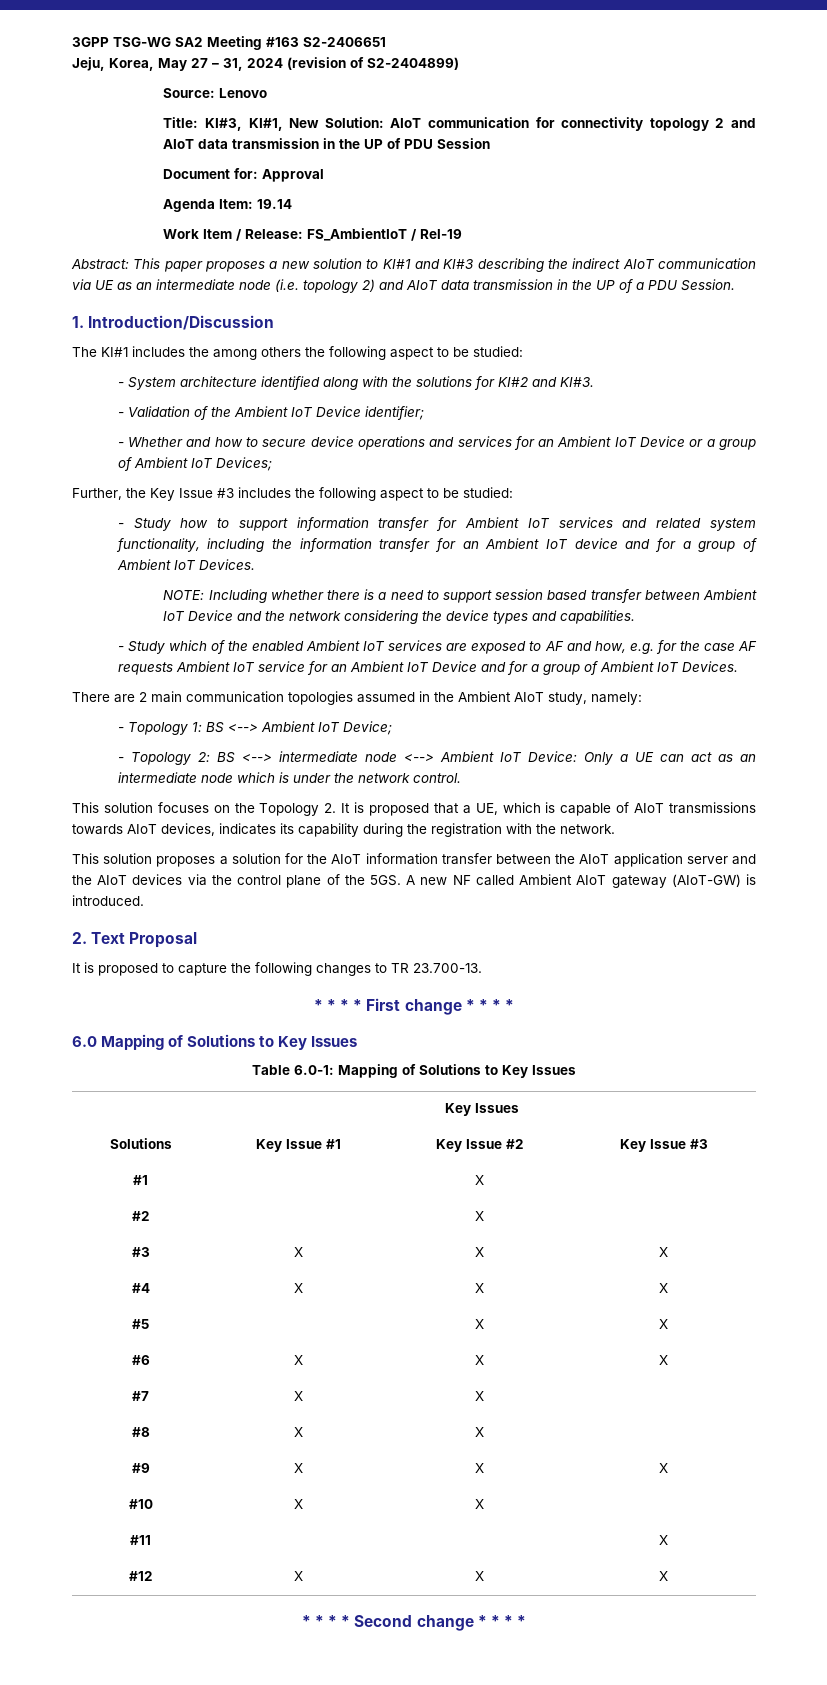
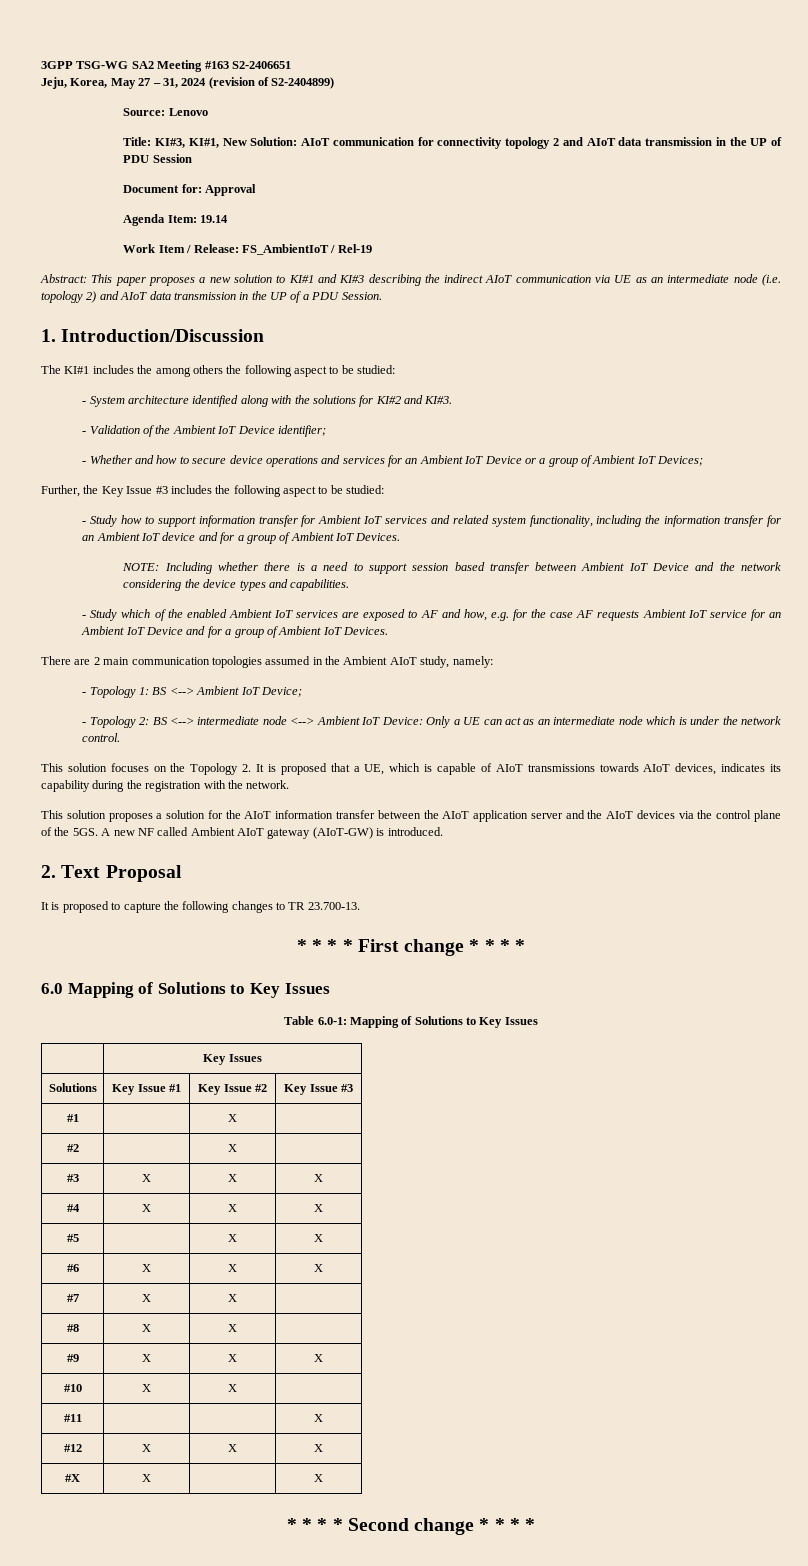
(668, 1576) none -> [65,1474,80,1482] [142,1474,151,1482] [314,1474,323,1482] // #X | X | | X

